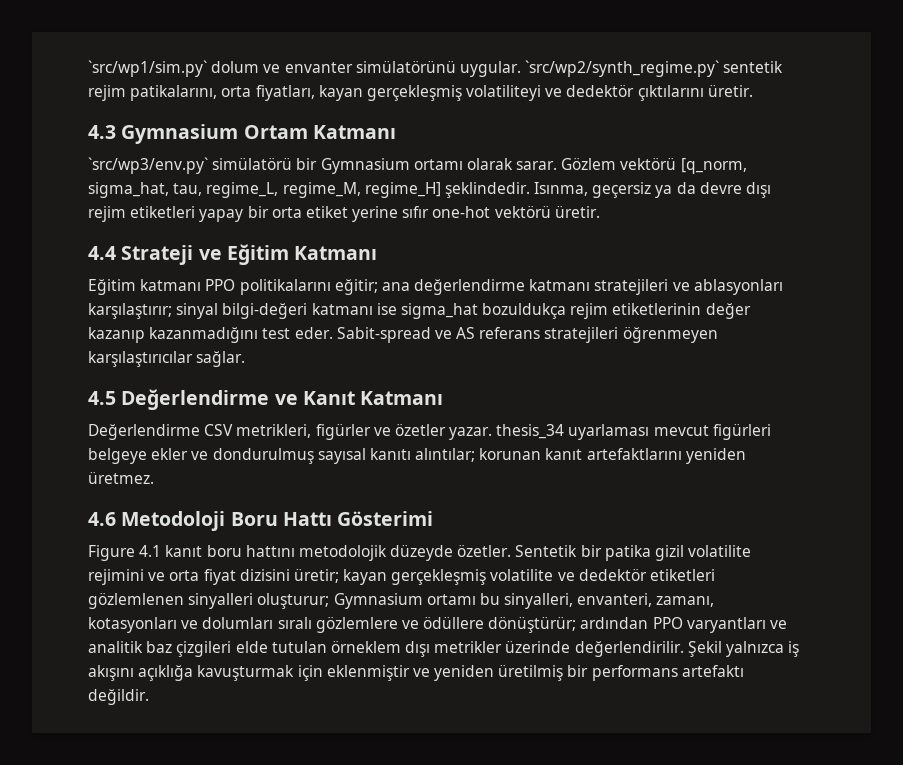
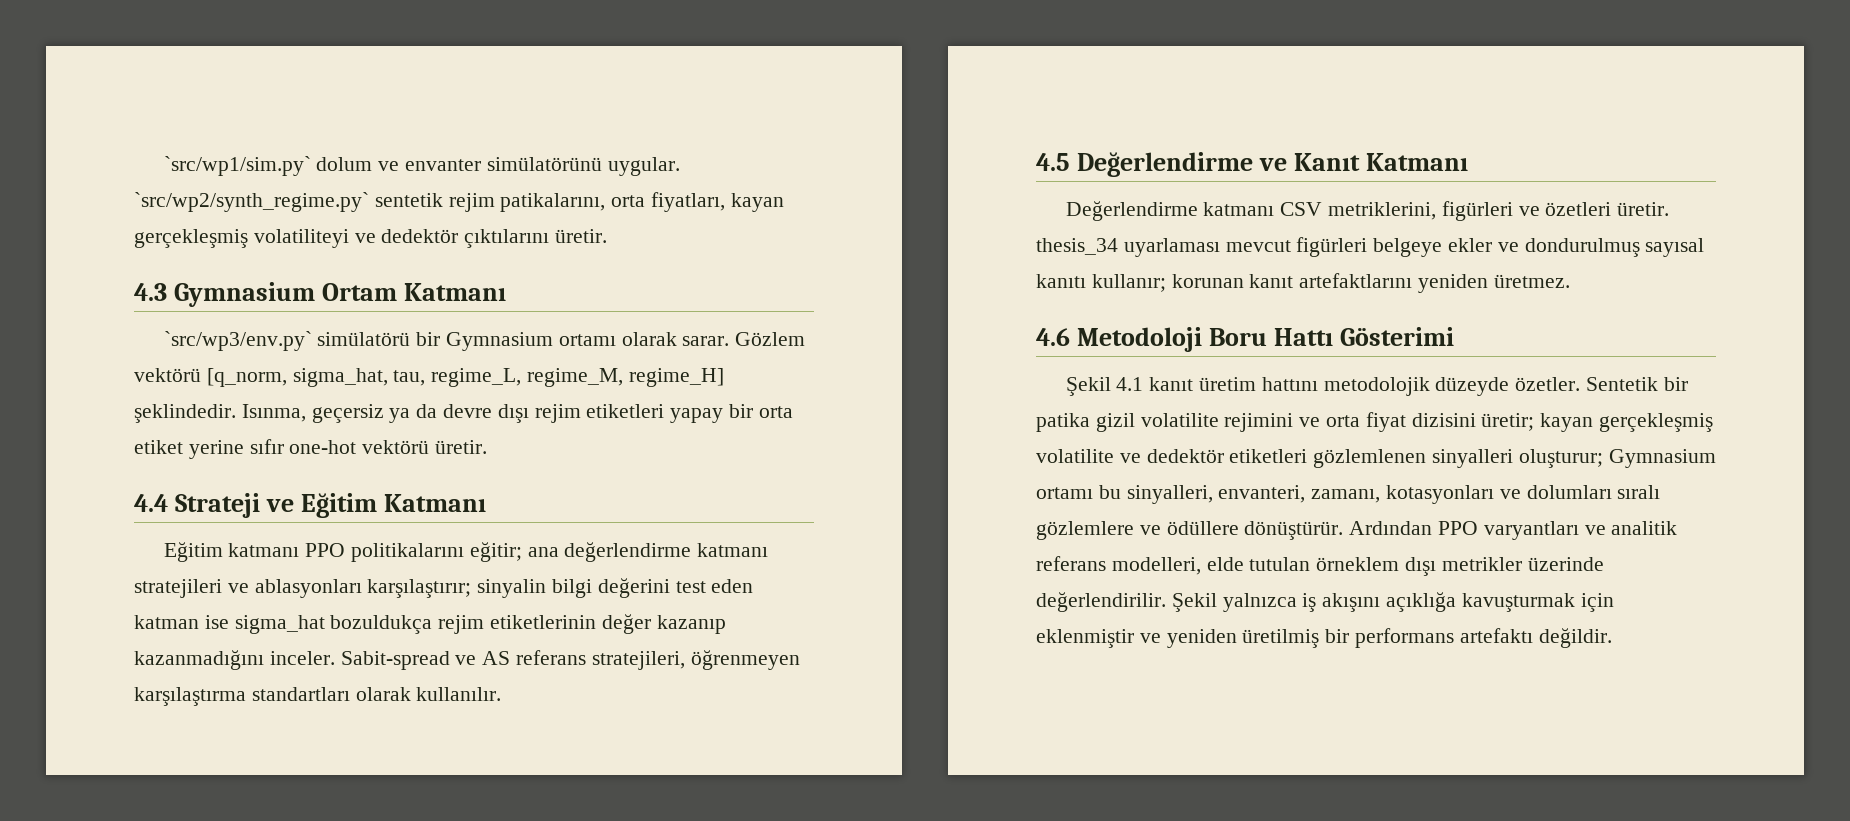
[176,303,373,319] sinyal bilgi-değeri katmanı -> [477,578,754,598] [134,615,199,629] sinyalin bilgi değerini test eden katman
[262,327,333,339] test eder. -> [269,651,335,665] inceler.
[544,327,718,343] [88,351,246,367] stratejileri öğrenmeyen karşılaştırıcılar sağlar. -> [591,650,800,670] [134,687,502,706] stratejileri, öğrenmeyen karşılaştırma standartları olarak kullanılır.
[204,424,493,440] CSV metrikleri, figürler ve özetler yazar. -> [1203,201,1670,221] katmanı CSV metriklerini, figürleri ve özetleri üretir.
[415,448,476,462] alıntılar; -> [1091,274,1166,292] kullanır;
[88,545,135,561] Figure -> [1065,377,1111,396] Şekil
[206,545,242,557] boru -> [1199,377,1257,391] üretim
[488,617,649,633] dönüştürür; ardından -> [1244,521,1433,540] dönüştürür. Ardından
[146,641,232,657] baz çizgileri -> [1036,556,1201,575] referans modelleri,

